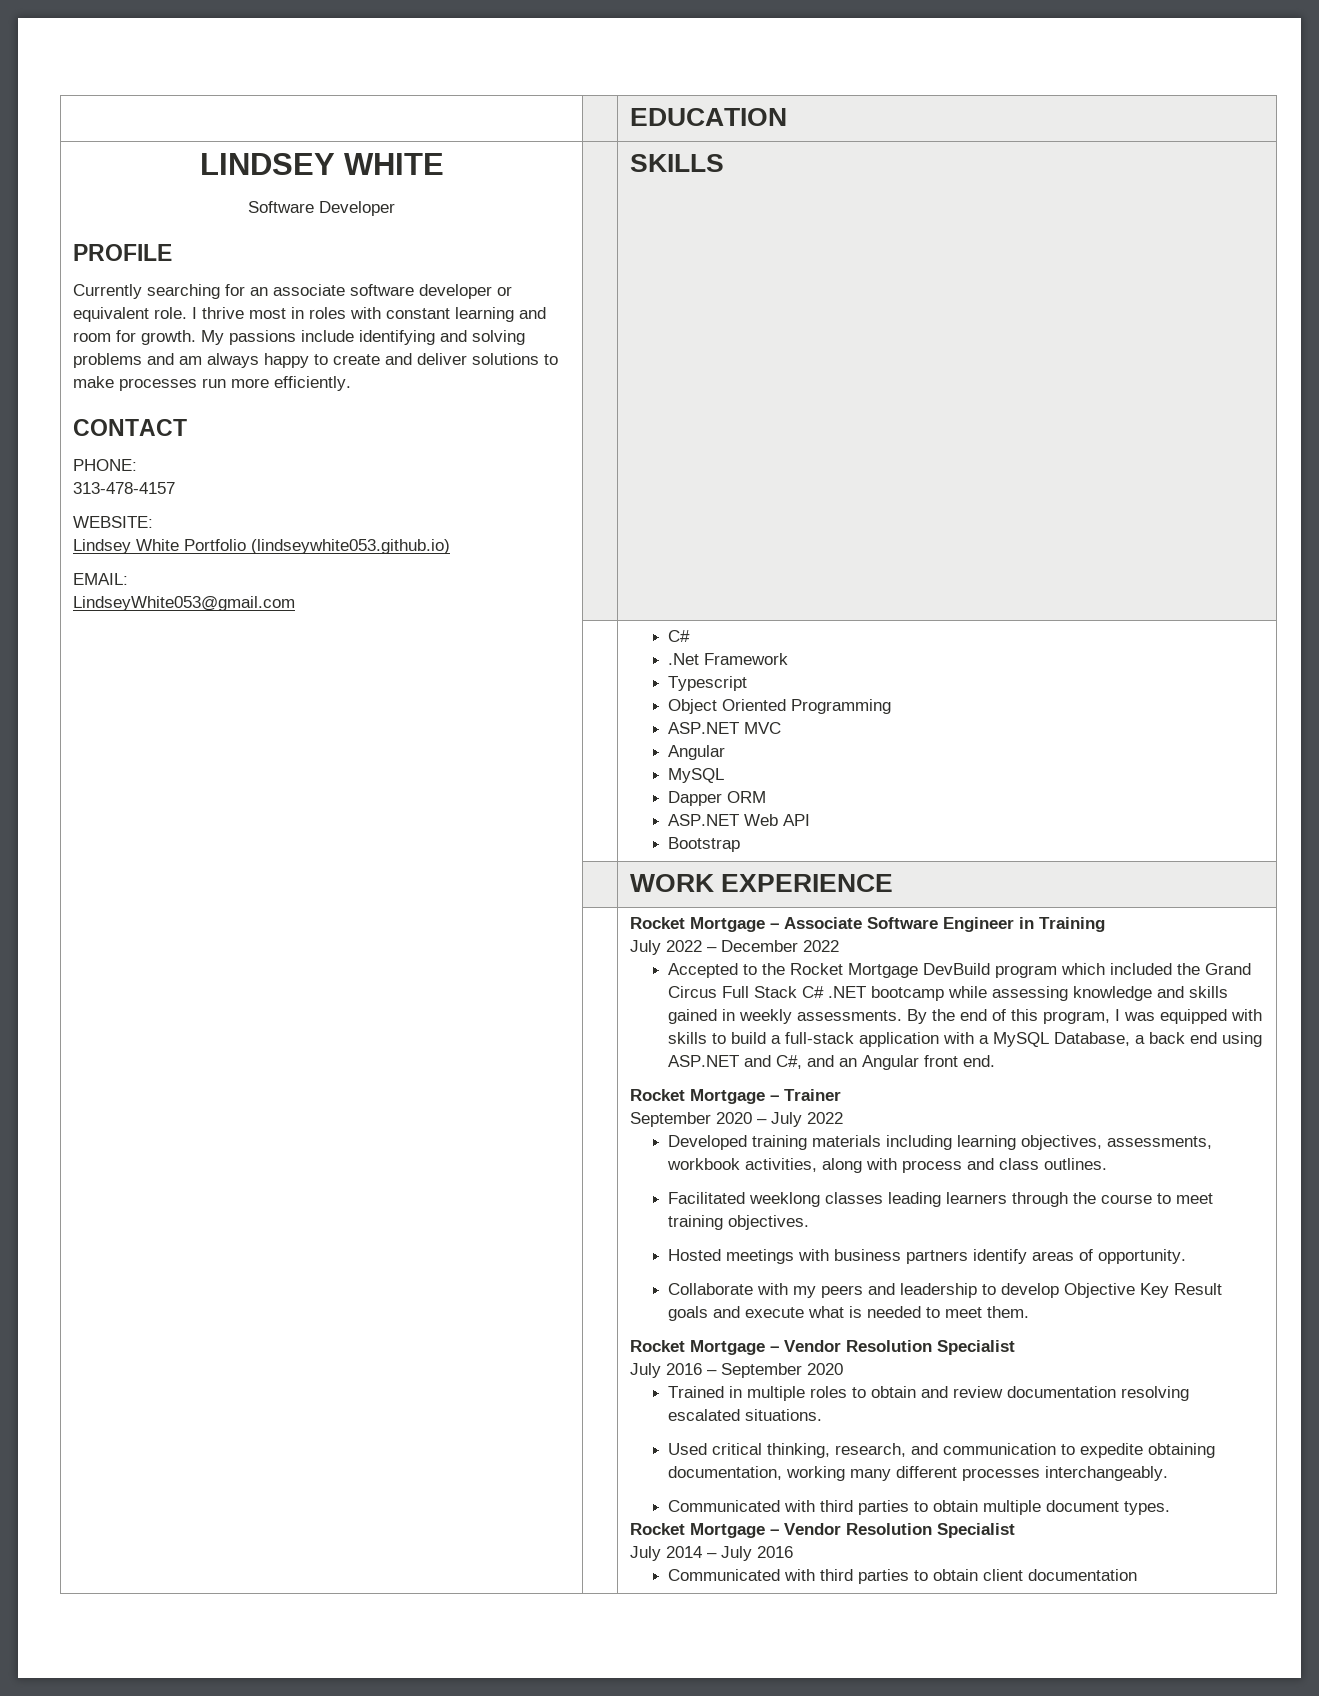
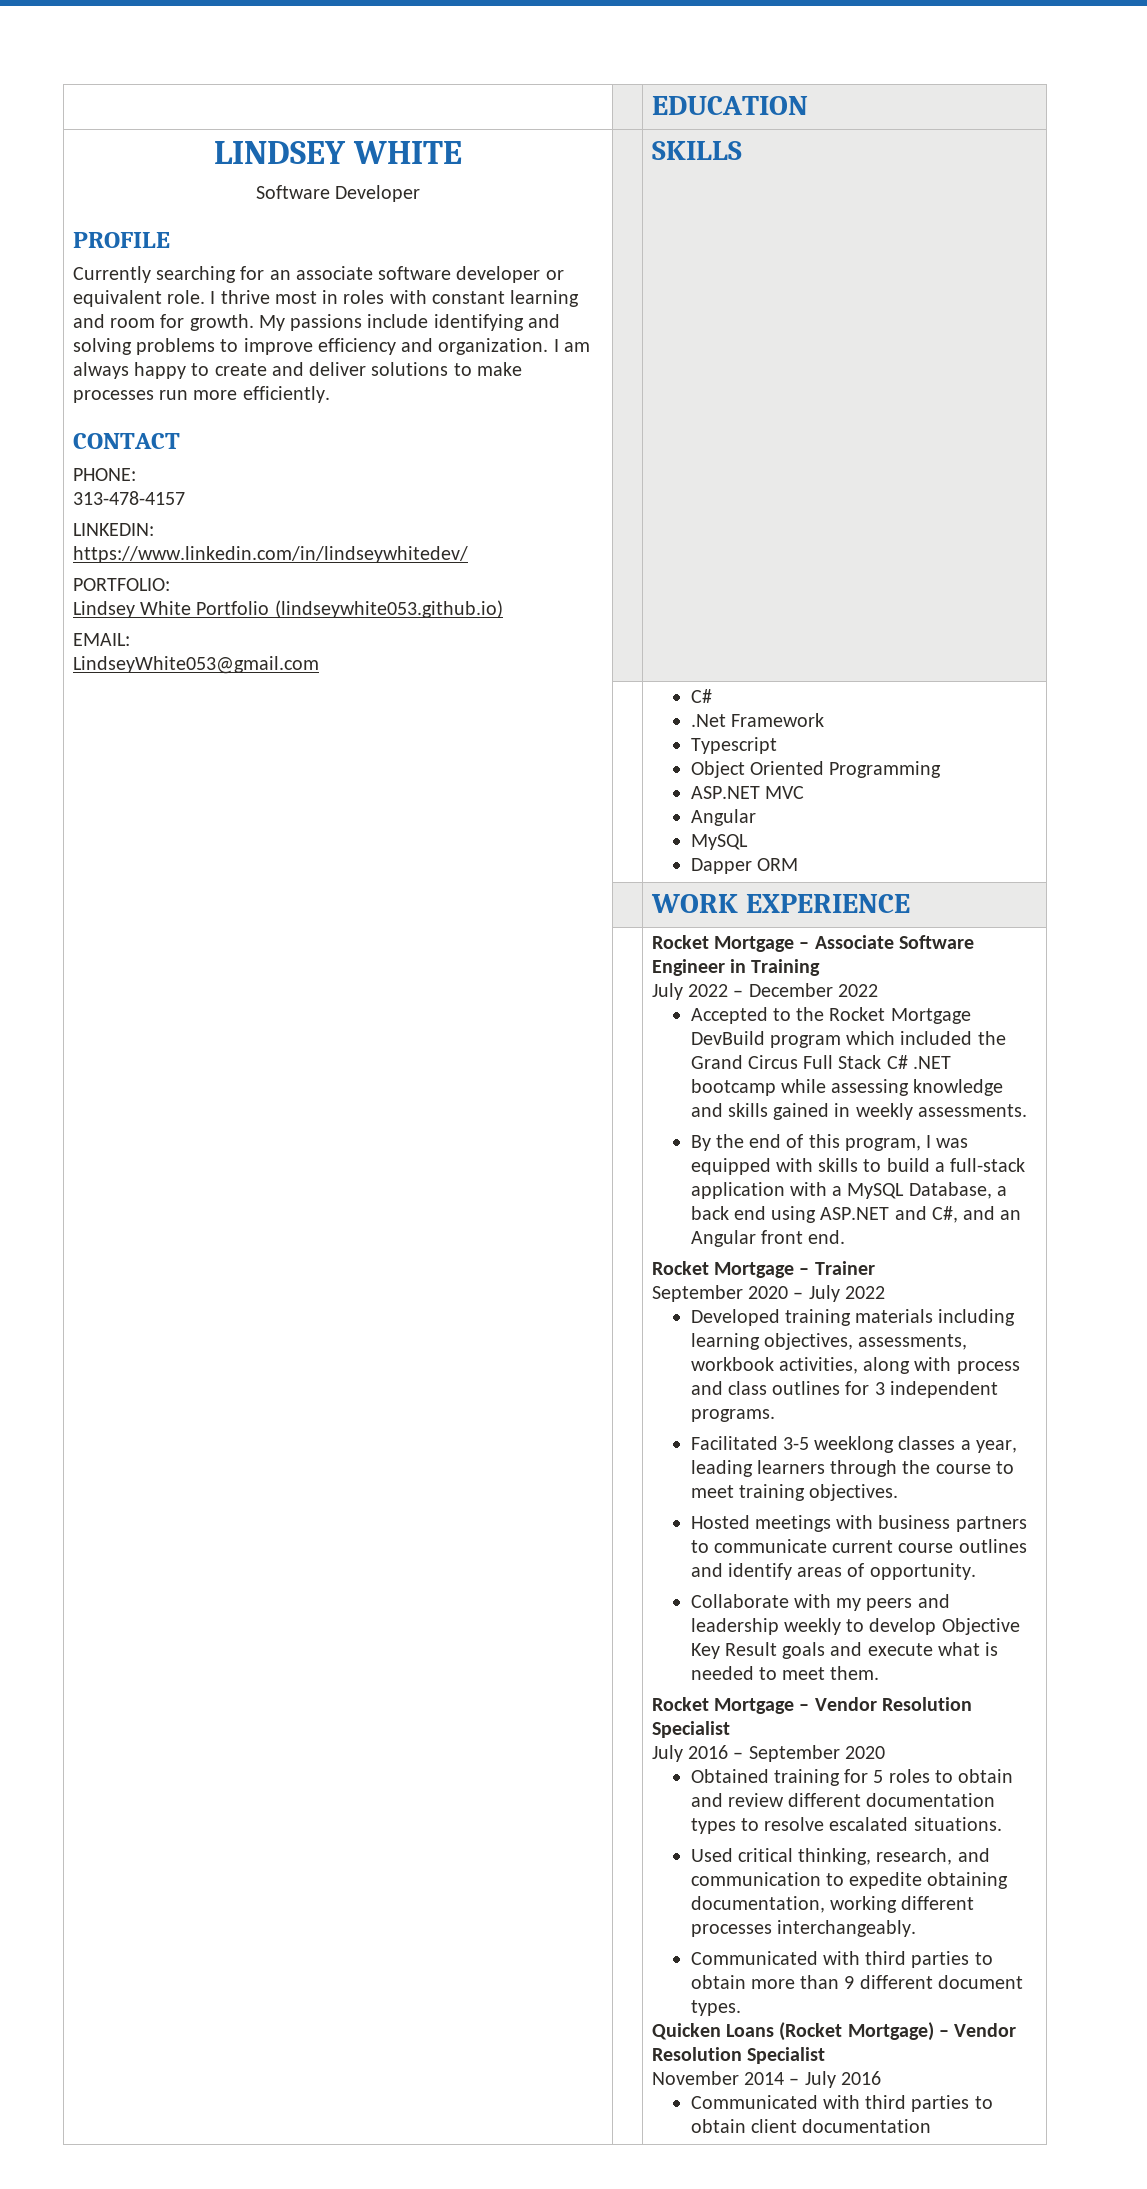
[146,353,174,365] and -> [220,338,559,355] to improve efficiency and organization. I
[72,516,153,528] WEBSITE: -> [72,523,154,536] [72,546,468,563] [72,578,170,591] LINKEDIN: // https://www.linkedin.com/in/lindseywhitedev/ // PORTFOLIO:
[668,814,811,826] [668,837,741,852] // ASP.NET Web API // Bootstrap -> (798, 864) none
(903, 1015) none -> (1027, 1110) //
[1044,1158,1108,1170] outlines. -> [772,1381,998,1398] [690,1409,775,1422] outlines for 3 independent programs.
(746, 1198) none -> [782,1437,809,1450] 3-5
(884, 1198) none -> [960,1440,1017,1453] a year,
(969, 1257) none -> [690,1539,1027,1553] [690,1563,723,1577] to communicate current course outlines and
(978, 1290) none -> [783,1618,841,1635] weekly
[668,1386,806,1401] Trained in multiple -> [690,1769,884,1786] Obtained training for 5
[1007,1386,1190,1401] documentation resolving -> [788,1793,996,1807] [690,1817,825,1834] different documentation types to resolve
[850,1469,892,1481] many -> (897, 1904) none
[983,1500,1171,1515] [629,1523,1015,1538] [629,1546,661,1561] multiple document types. // Rocket Mortgage – Vendor Resolution Specialist // July -> [750,1975,1023,1989] [690,2000,741,2016] [651,2022,1017,2041] [651,2047,825,2064] [651,2071,739,2085] more than 9 different document types. // Quicken Loans (Rocket Mortgage) – Vendor Resolution Specialist // November

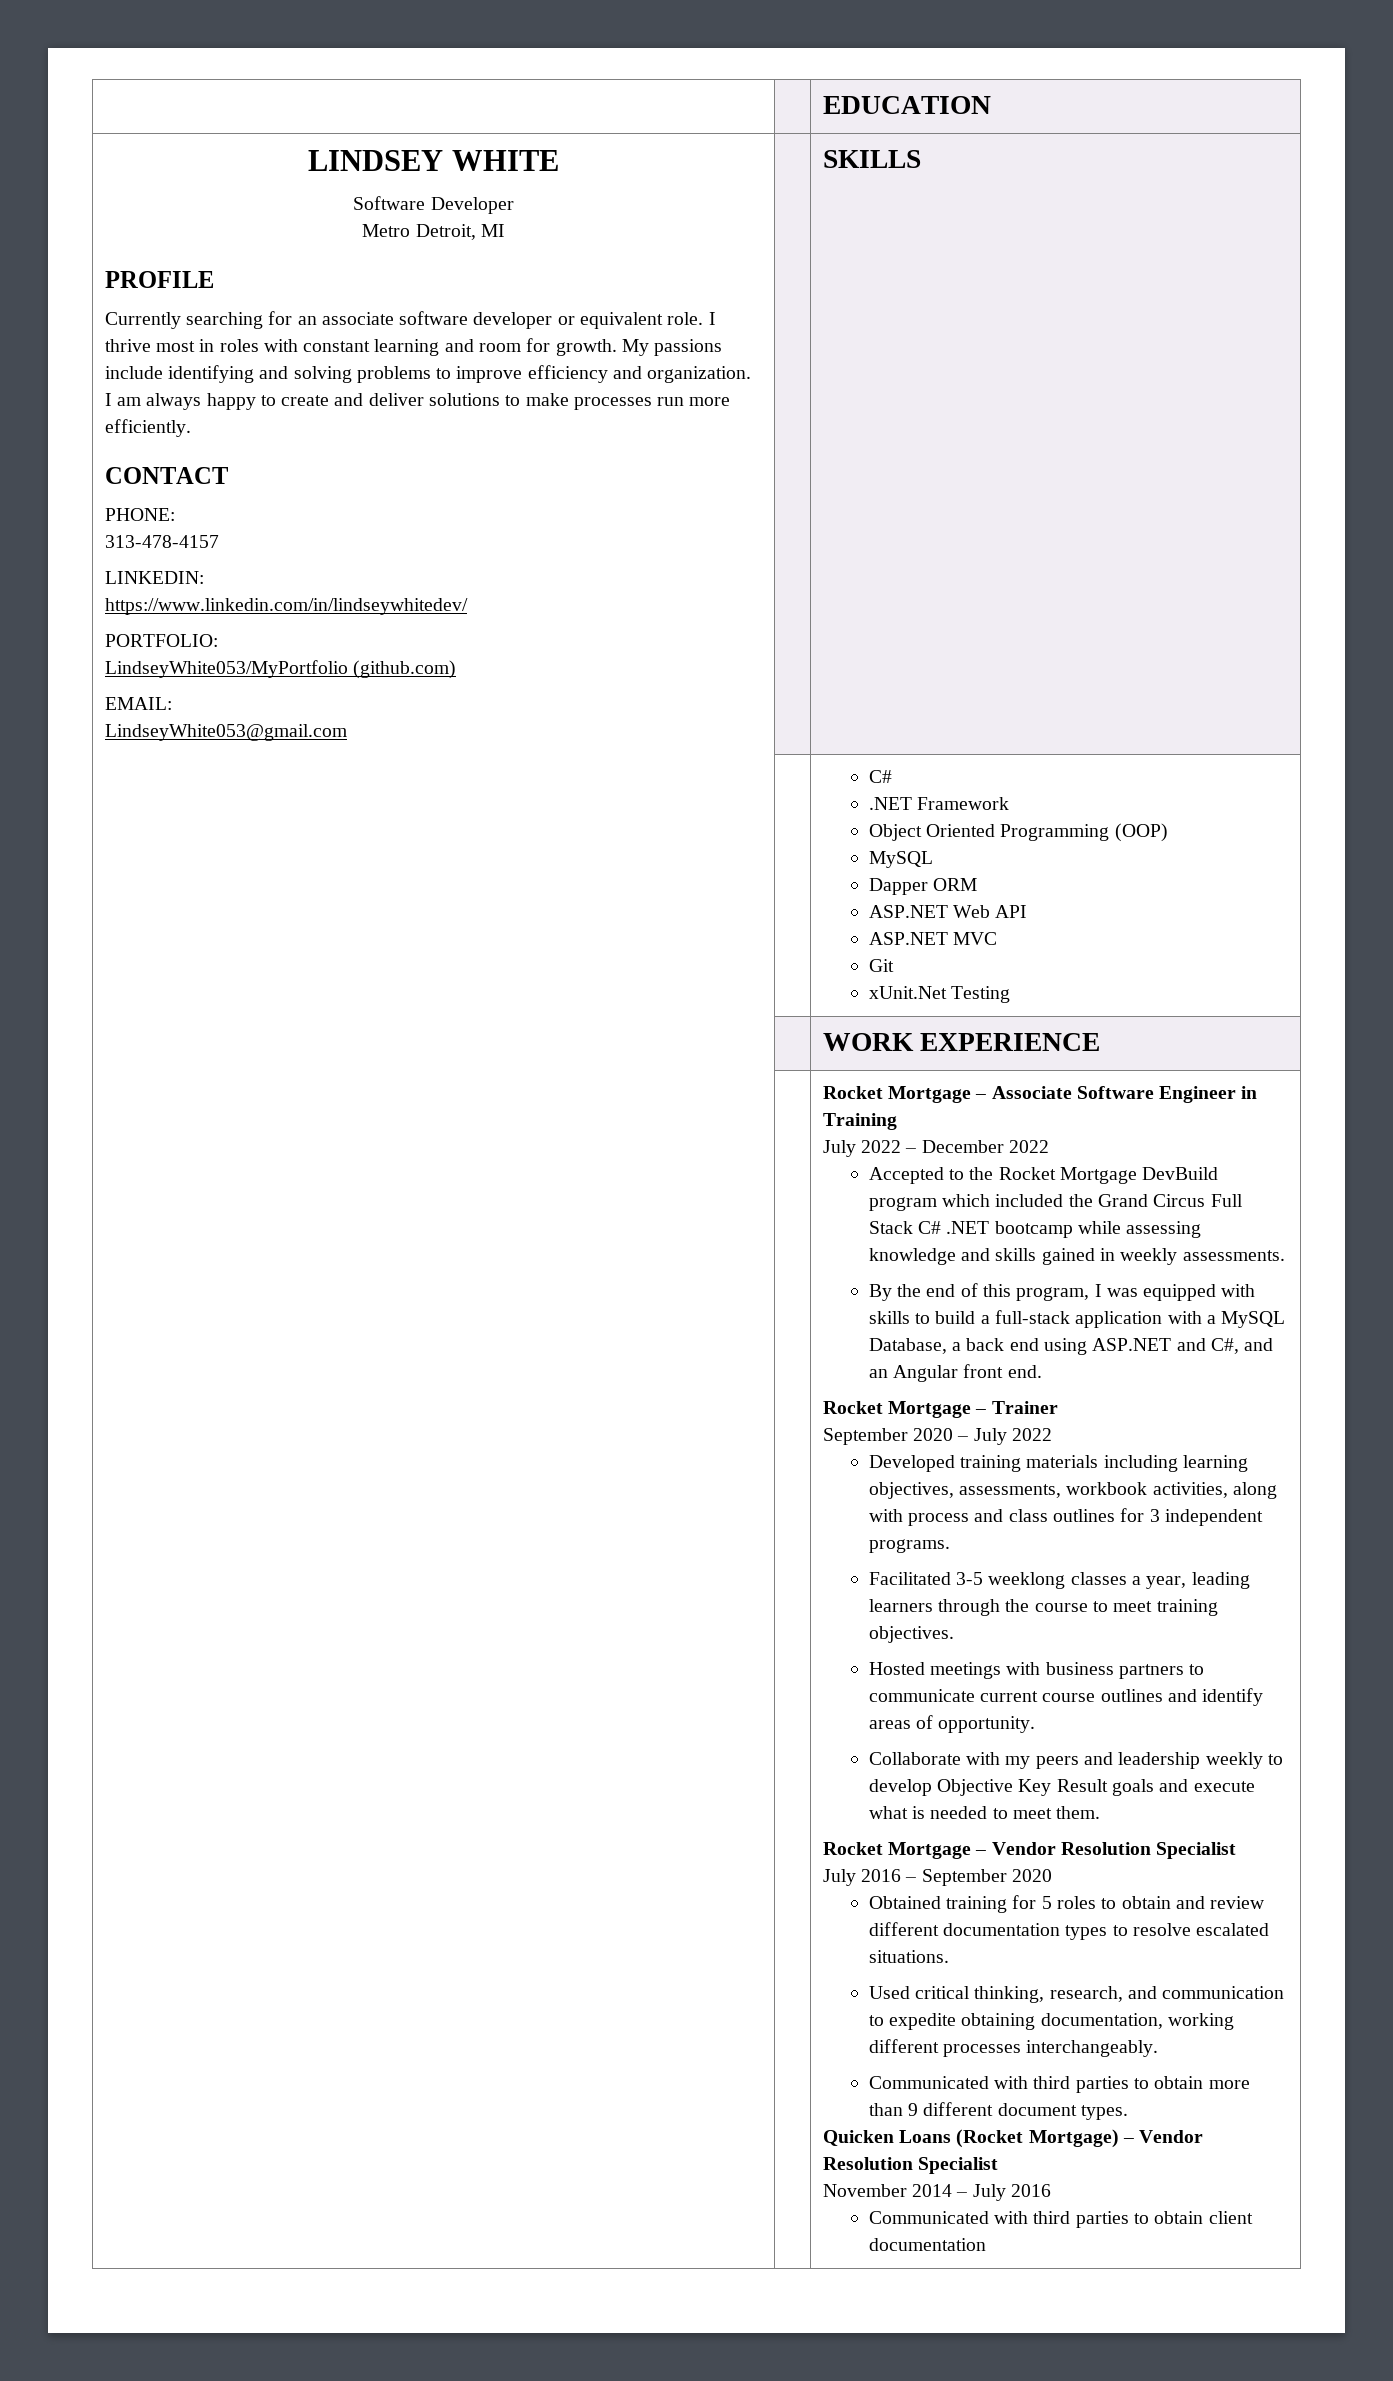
(421, 193) none -> [362,224,505,240] // Metro Detroit, MI
[72,600,503,618] Lindsey White Portfolio (lindseywhite053.github.io) -> [104,660,457,679] LindseyWhite053/MyPortfolio (github.com)
[690,714,726,727] .Net -> [868,797,912,810] .NET
[690,737,777,754] // Typescript -> (1010, 803) none
[690,786,804,799] [690,809,756,826] // ASP.NET MVC // Angular -> [1114,823,1168,842] (OOP)
(798, 864) none -> [868,905,1028,918] [868,932,998,945] [868,959,894,972] [868,986,1011,1003] // ASP.NET Web API // ASP.NET MVC // Git // xUnit.Net Testing

